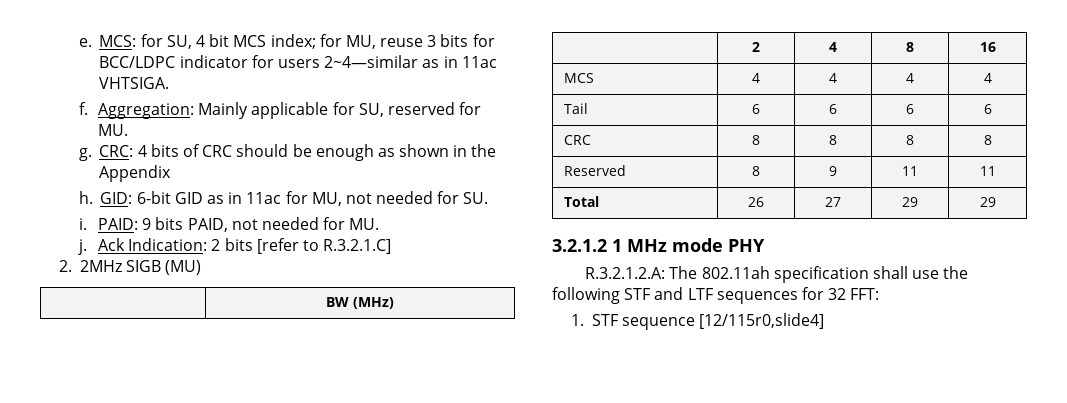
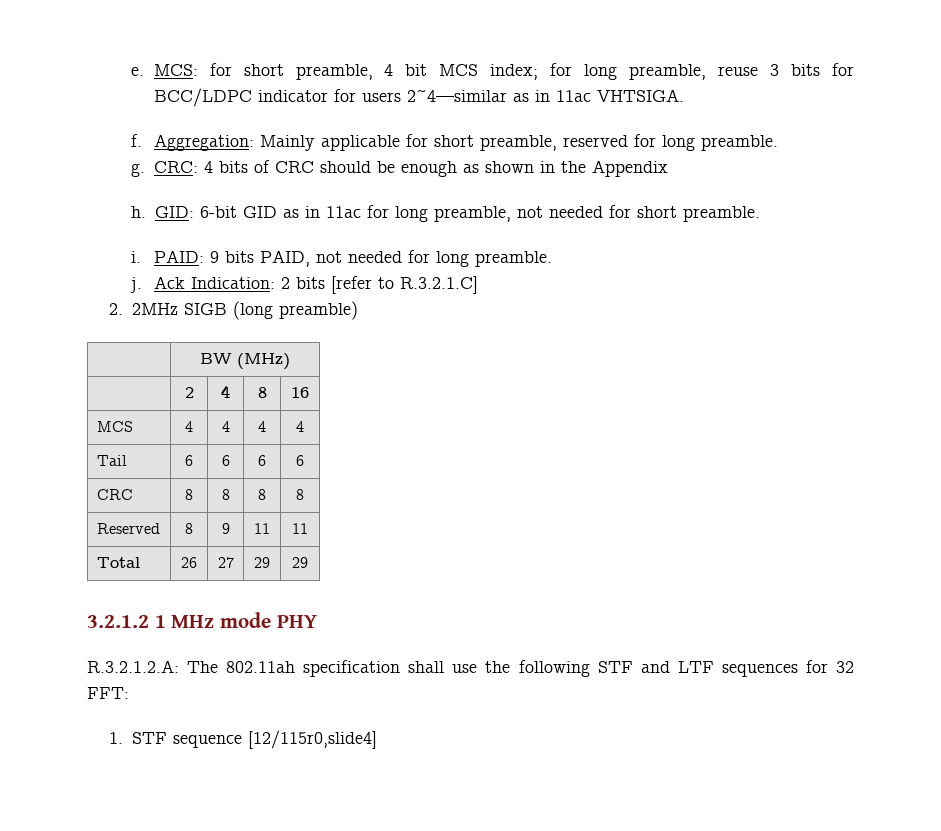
[166,35,192,49] SU, -> [243,64,373,80] short preamble,
[345,35,376,49] MU, -> [584,64,707,80] long preamble,
[358,102,482,117] [98,124,129,136] SU, reserved for MU. -> [433,134,778,151] short preamble, reserved for long preamble.
[311,191,489,206] MU, not needed for SU. -> [395,205,761,222] long preamble, not needed for short preamble.
[349,218,380,230] MU. -> [435,251,552,267] long preamble.
[165,260,202,275] (MU) -> [232,301,358,320] (long preamble)

